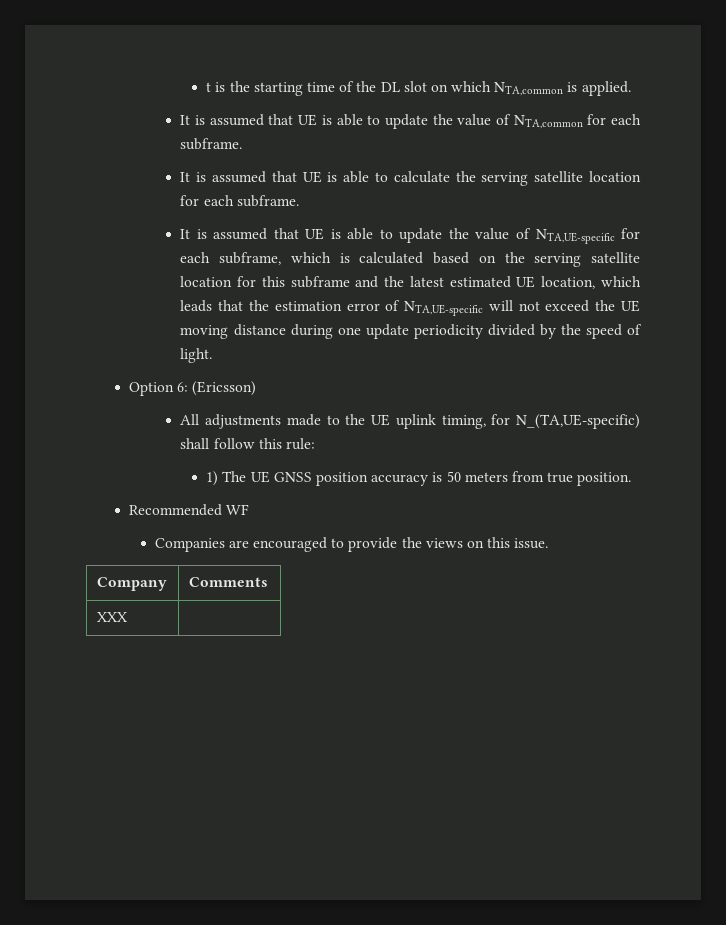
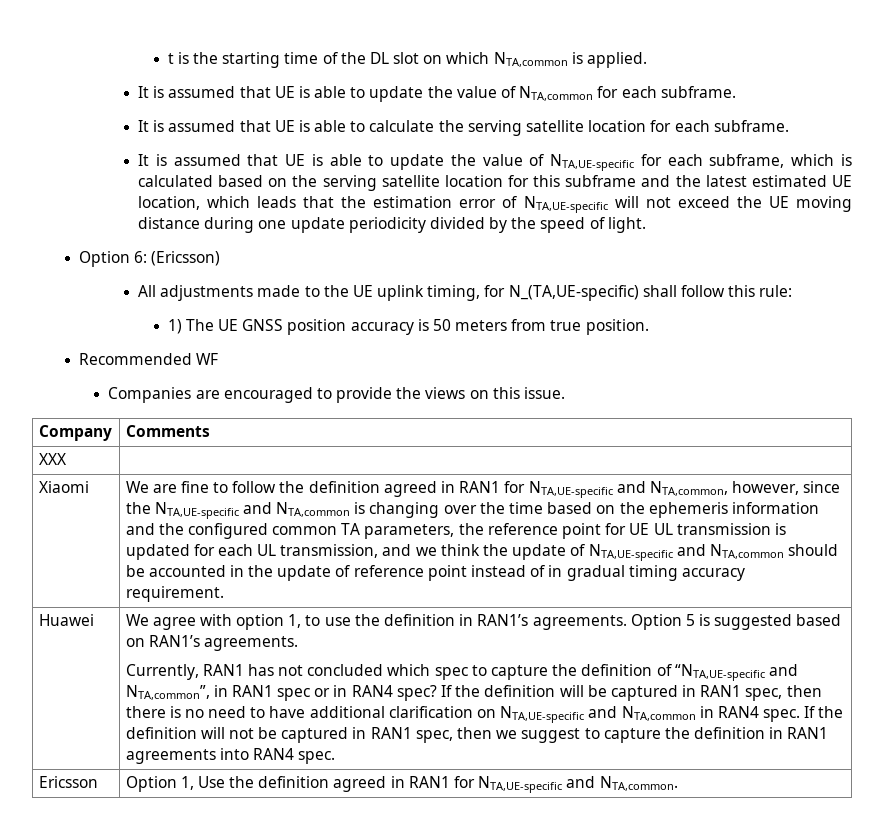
(127, 617) none -> [38,481,89,493] [125,481,841,498] [125,502,819,519] [125,523,786,539] [125,544,839,561] [125,565,745,581] [125,586,224,602] [38,614,94,626] [125,614,842,630] [125,635,298,651] [125,664,798,681] [125,685,822,701] [125,706,844,723] [125,727,829,743] [125,748,336,764] [38,776,98,788] [125,776,678,793] // Xiaomi | We are fine to follow the definition agreed in RAN1 for NTA,UE-specific and NTA,common, however, since the NTA,UE-specific and NTA,common is changing over the time based on the ephemeris information and the configured common TA parameters, the reference point for UE UL transmission is updated for each UL transmission, and we think the update of NTA,UE-specific and NTA,common should be accounted in the update of reference point instead of in gradual timing accuracy requirement. // Huawei | We agree with option 1, to use the definition in RAN1’s agreements. Option 5 is suggested based on RAN1’s agreements. // Currently, RAN1 has not concluded which spec to capture the definition of “NTA,UE-specific and NTA,common”, in RAN1 spec or in RAN4 spec? If the definition will be captured in RAN1 spec, then there is no need to have additional clarification on NTA,UE-specific and NTA,common in RAN4 spec. If the definition will not be captured in RAN1 spec, then we suggest to capture the definition in RAN1 agreements into RAN4 spec. // Ericsson | Option 1, Use the definition agreed in RAN1 for NTA,UE-specific and NTA,common.

